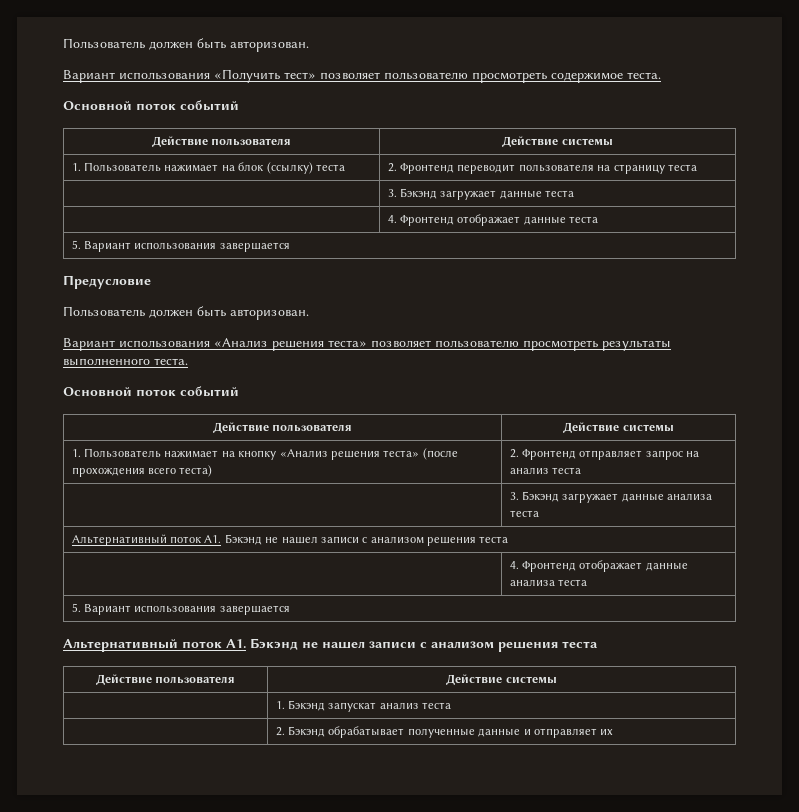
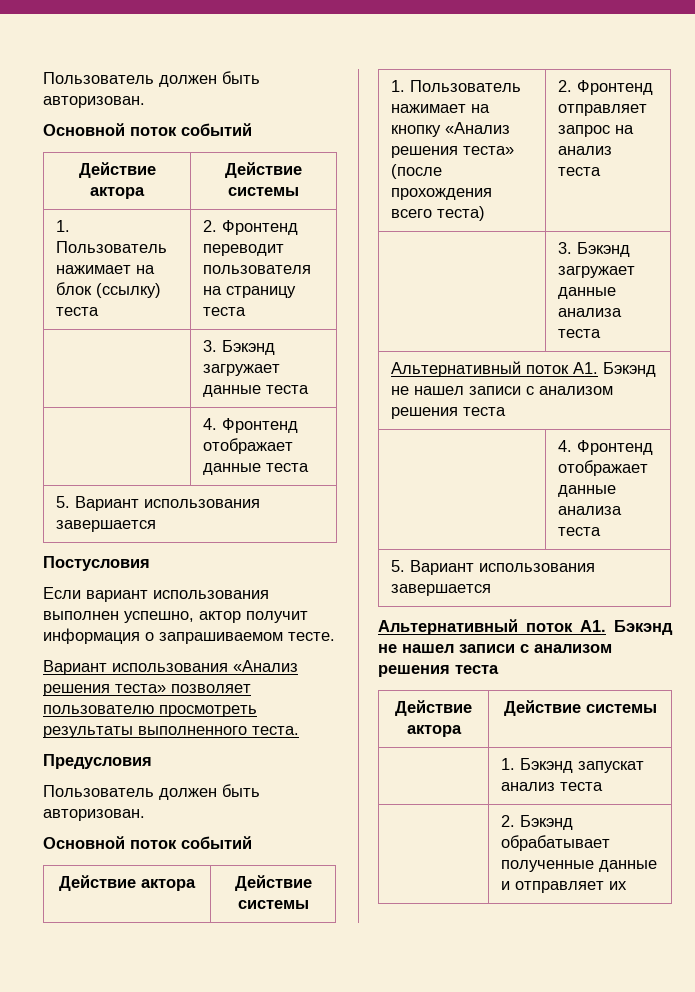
[63,38,309,52] [63,69,661,83] [63,100,239,111] [151,136,292,147] Пользователь должен быть авторизован. // Вариант использования «Получить тест» позволяет пользователю просмотреть содержимое теста. // Основной поток событий // Действие пользователя -> [43,71,260,87] [43,96,145,108] [43,123,252,136] [78,162,156,178] [90,187,145,199] Пользователь должен быть авторизован. // Основной поток событий // Действие актора
[63,275,151,289] [63,306,309,320] Предусловие // Пользователь должен быть авторизован. -> [43,556,150,571] [43,587,269,602] [43,611,308,623] [43,628,335,644] Постусловия // Если вариант использования выполнен успешно, актор получит информация о запрашиваемом тесте.
[63,386,239,397] [212,422,353,433] // Основной поток событий // Действие пользователя -> [43,754,152,769] [43,784,260,800] [43,809,145,821] [43,836,252,849] [59,875,196,891] // Предусловия // Пользователь должен быть авторизован. // Основной поток событий // Действие актора
[155,676,236,684] пользователя -> [406,725,462,737] актора

